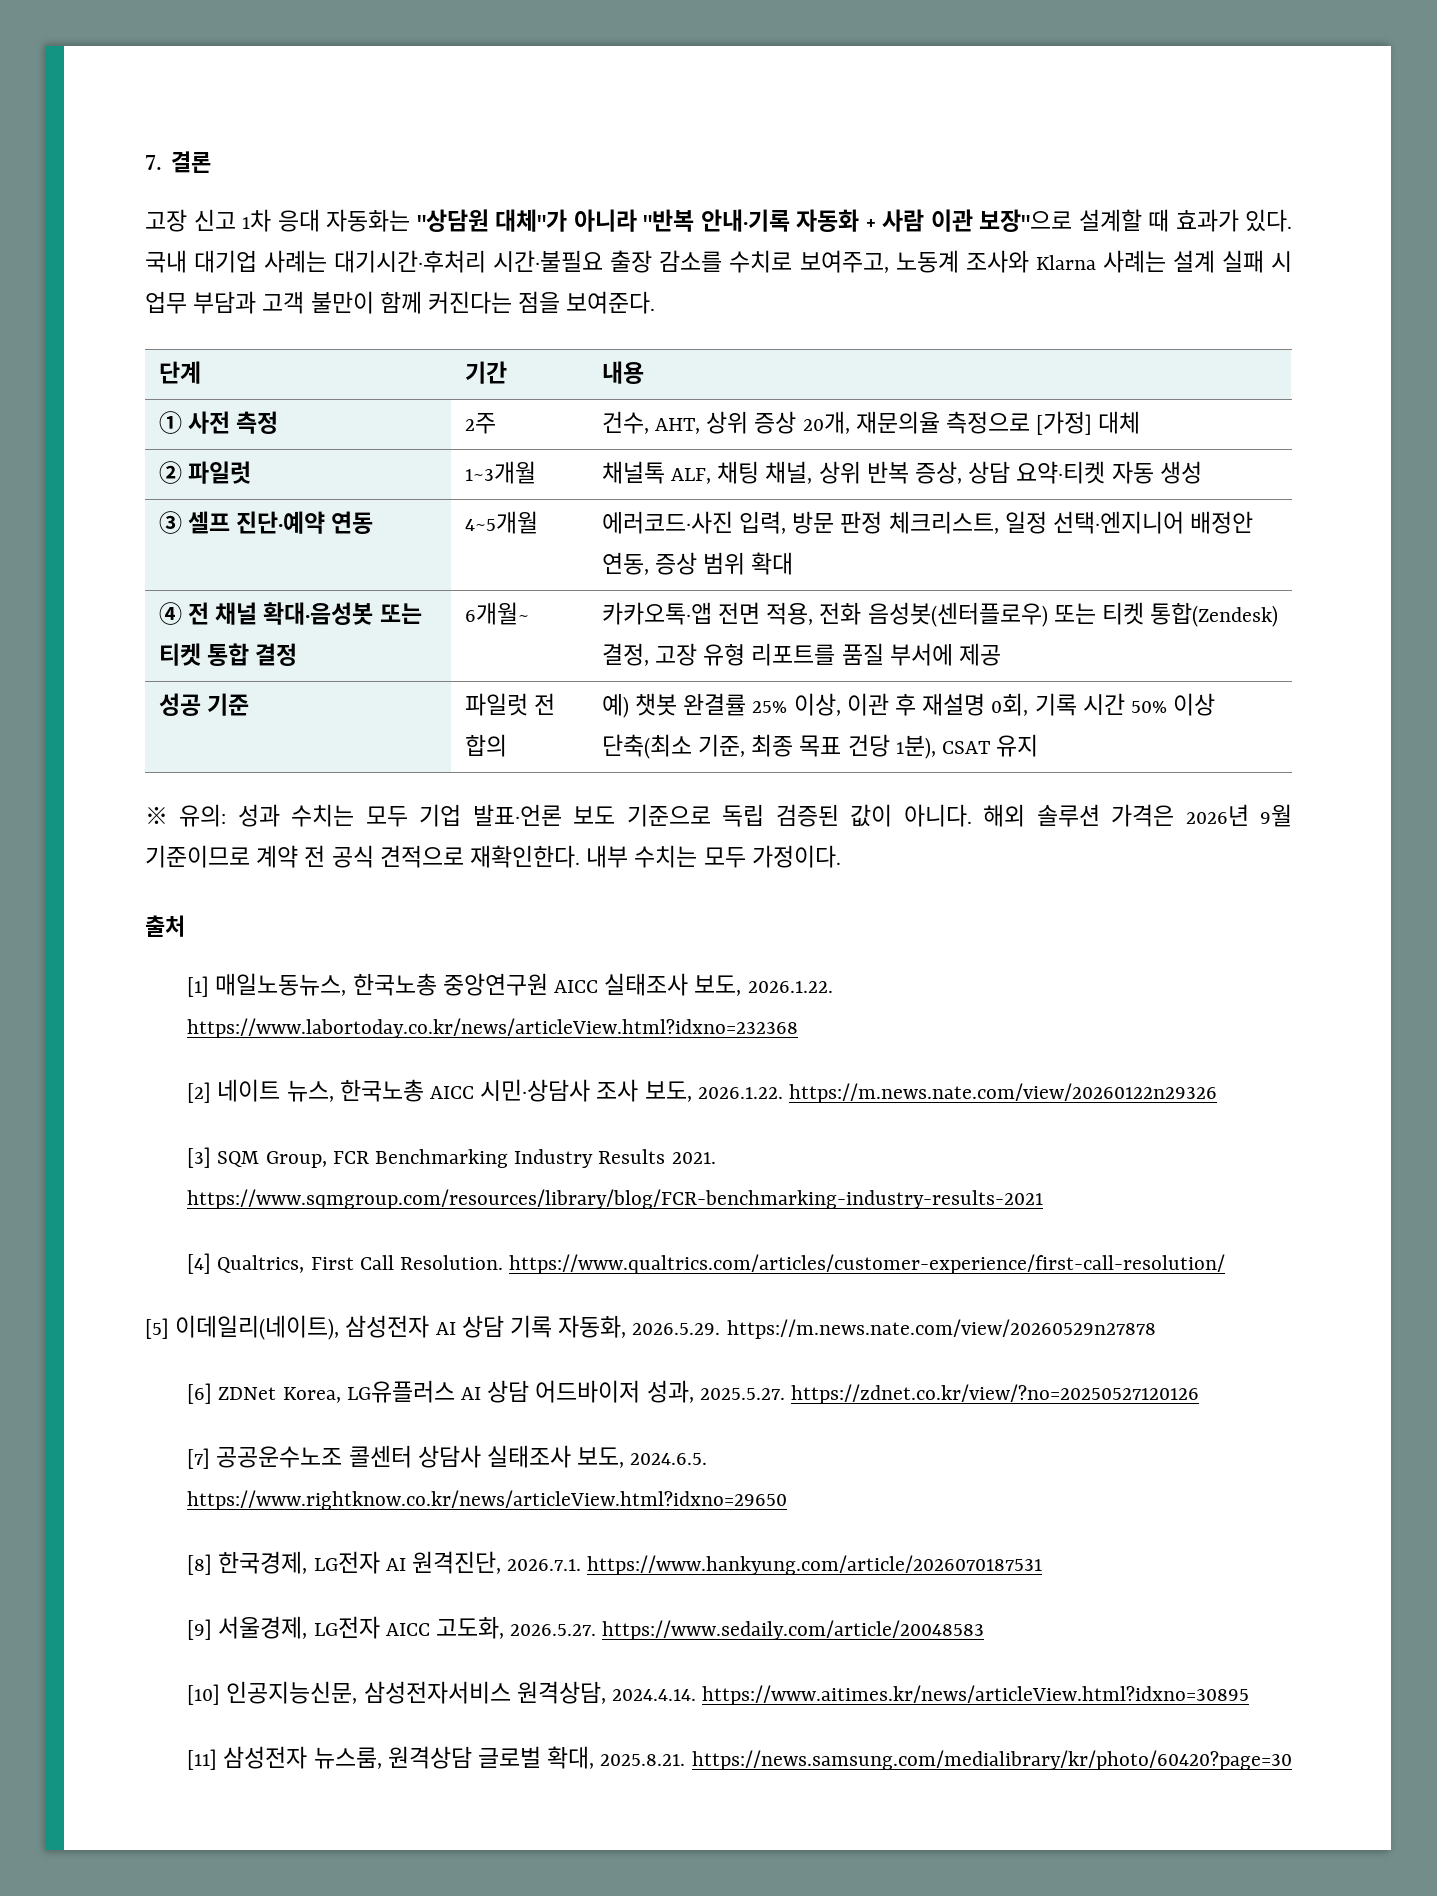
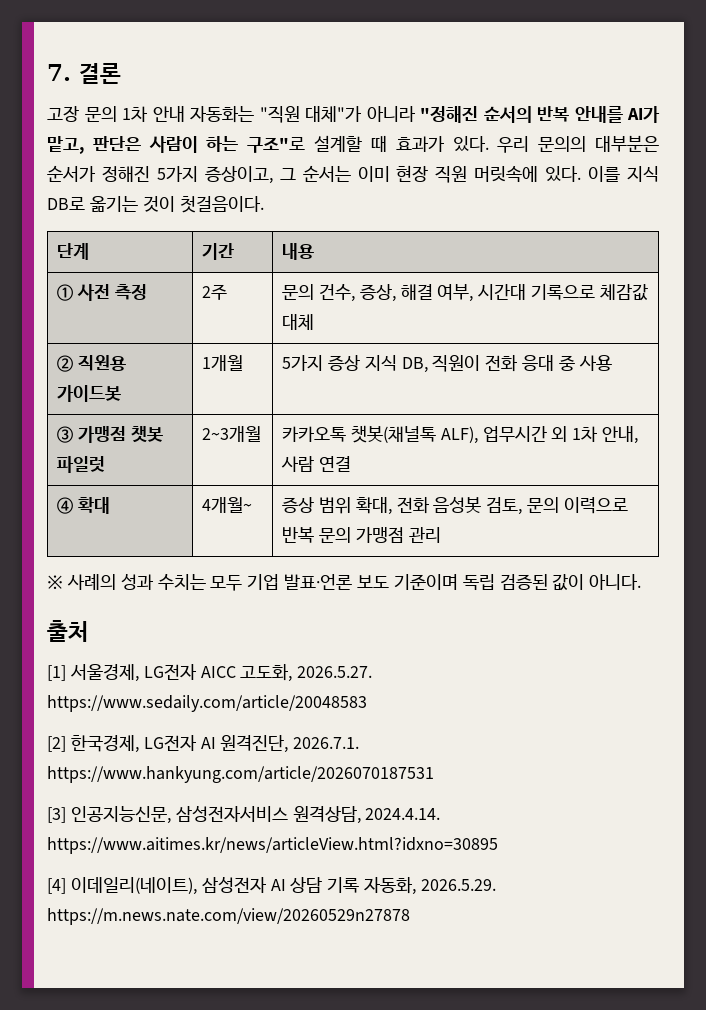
[193,209,1292,232] [145,250,1292,273] [145,291,656,314] 신고 1차 응대 자동화는 "상담원 대체"가 아니라 "반복 안내·기록 자동화 + 사람 이관 보장"으로 설계할 때 효과가 있다. 국내 대기업 사례는 대기시간·후처리 시간·불필요 출장 감소를 수치로 보여주고, 노동계 조사와 Klarna 사례는 설계 실패 시 업무 부담과 고객 불만이 함께 커진다는 점을 보여준다. -> [84,105,660,123] [47,135,659,154] [47,165,659,184] [47,196,264,213] 문의 1차 안내 자동화는 "직원 대체"가 아니라 "정해진 순서의 반복 안내를 AI가 맡고, 판단은 사람이 하는 구조"로 설계할 때 효과가 있다. 우리 문의의 대부분은 순서가 정해진 5가지 증상이고, 그 순서는 이미 현장 직원 머릿속에 있다. 이를 지식 DB로 옮기는 것이 첫걸음이다.
[601,411,1141,435] [158,461,251,484] [464,461,536,484] [601,461,1202,484] [158,511,374,534] [464,511,538,534] [601,511,1254,534] [601,552,794,575] [158,602,422,625] [158,643,298,666] [464,602,529,625] [601,602,1279,627] [601,643,1001,666] [158,693,249,716] [464,693,555,716] [464,734,507,757] [601,693,1216,718] [601,734,1039,759] 건수, AHT, 상위 증상 20개, 재문의율 측정으로 [가정] 대체 // ② 파일럿 | 1~3개월 | 채널톡 ALF, 채팅 채널, 상위 반복 증상, 상담 요약·티켓 자동 생성 // ③ 셀프 진단·예약 연동 | 4~5개월 | 에러코드·사진 입력, 방문 판정 체크리스트, 일정 선택·엔지니어 배정안 연동, 증상 범위 확대 // ④ 전 채널 확대·음성봇 또는 티켓 통합 결정 | 6개월~ | 카카오톡·앱 전면 적용, 전화 음성봇(센터플로우) 또는 티켓 통합(Zendesk) 결정, 고장 유형 리포트를 품질 부서에 제공 // 성공 기준 | 파일럿 전 합의 | 예) 챗봇 완결률 25% 이상, 이관 후 재설명 0회, 기록 시간 50% 이상 단축(최소 기준, 최종 목표 건당 1분), CSAT 유지 -> [282,284,649,302] [282,314,315,330] [57,355,126,372] [57,385,122,402] [202,355,244,371] [282,354,612,373] [57,426,163,443] [57,456,106,473] [202,426,262,442] [282,425,639,444] [281,456,351,472] [57,497,110,514] [202,497,253,513] [282,496,629,515] [282,527,441,543] 문의 건수, 증상, 해결 여부, 시간대 기록으로 체감값 대체 // ② 직원용 가이드봇 | 1개월 | 5가지 증상 지식 DB, 직원이 전화 응대 중 사용 // ③ 가맹점 챗봇 파일럿 | 2~3개월 | 카카오톡 챗봇(채널톡 ALF), 업무시간 외 1차 안내, 사람 연결 // ④ 확대 | 4개월~ | 증상 범위 확대, 전화 음성봇 검토, 문의 이력으로 반복 문의 가맹점 관리
[179,804,227,827] 유의: -> [66,574,116,590] 사례의
[626,804,711,827] 기준으로 -> [393,574,458,590] 기준이며
[983,804,1292,827] [145,845,841,868] [145,915,185,937] [187,973,833,997] [187,1018,799,1038] [187,1079,1218,1103] [187,1147,716,1168] [187,1189,1044,1209] [187,1253,1226,1274] [145,1318,169,1339] 해외 솔루션 가격은 2026년 9월 기준이므로 계약 전 공식 견적으로 재확인한다. 내부 수치는 모두 가정이다. // 출처 // [1] 매일노동뉴스, 한국노총 중앙연구원 AICC 실태조사 보도, 2026.1.22. https://www.labortoday.co.kr/news/articleView.html?idxno=232368 // [2] 네이트 뉴스, 한국노총 AICC 시민·상담사 조사 보도, 2026.1.22. https://m.news.nate.com/view/20260122n29326 // [3] SQM Group, FCR Benchmarking Industry Results 2021. https://www.sqmgroup.com/resources/library/blog/FCR-benchmarking-industry-results-2021 // [4] Qualtrics, First Call Resolution. https://www.qualtrics.com/articles/customer-experience/first-call-resolution/ // [5] -> [47,620,89,642] [47,663,373,682] [47,695,367,712] [47,735,360,753] [47,766,434,783] [47,806,441,824] [47,837,498,854] [47,878,66,894] // 출처 // [1] 서울경제, LG전자 AICC 고도화, 2026.5.27. https://www.sedaily.com/article/20048583 // [2] 한국경제, LG전자 AI 원격진단, 2026.7.1. https://www.hankyung.com/article/2026070187531 // [3] 인공지능신문, 삼성전자서비스 원격상담, 2024.4.14. https://www.aitimes.kr/news/articleView.html?idxno=30895 // [4]
[187,1380,1200,1404] [187,1445,708,1469] [187,1490,788,1510] [187,1551,1043,1575] [187,1616,985,1640] [187,1681,1250,1705] [187,1746,1292,1770] // [6] ZDNet Korea, LG유플러스 AI 상담 어드바이저 성과, 2025.5.27. https://zdnet.co.kr/view/?no=20250527120126 // [7] 공공운수노조 콜센터 상담사 실태조사 보도, 2024.6.5. https://www.rightknow.co.kr/news/articleView.html?idxno=29650 // [8] 한국경제, LG전자 AI 원격진단, 2026.7.1. https://www.hankyung.com/article/2026070187531 // [9] 서울경제, LG전자 AICC 고도화, 2026.5.27. https://www.sedaily.com/article/20048583 // [10] 인공지능신문, 삼성전자서비스 원격상담, 2024.4.14. https://www.aitimes.kr/news/articleView.html?idxno=30895 // [11] 삼성전자 뉴스룸, 원격상담 글로벌 확대, 2025.8.21. https://news.samsung.com/medialibrary/kr/photo/60420?page=30 -> (410, 916) none

